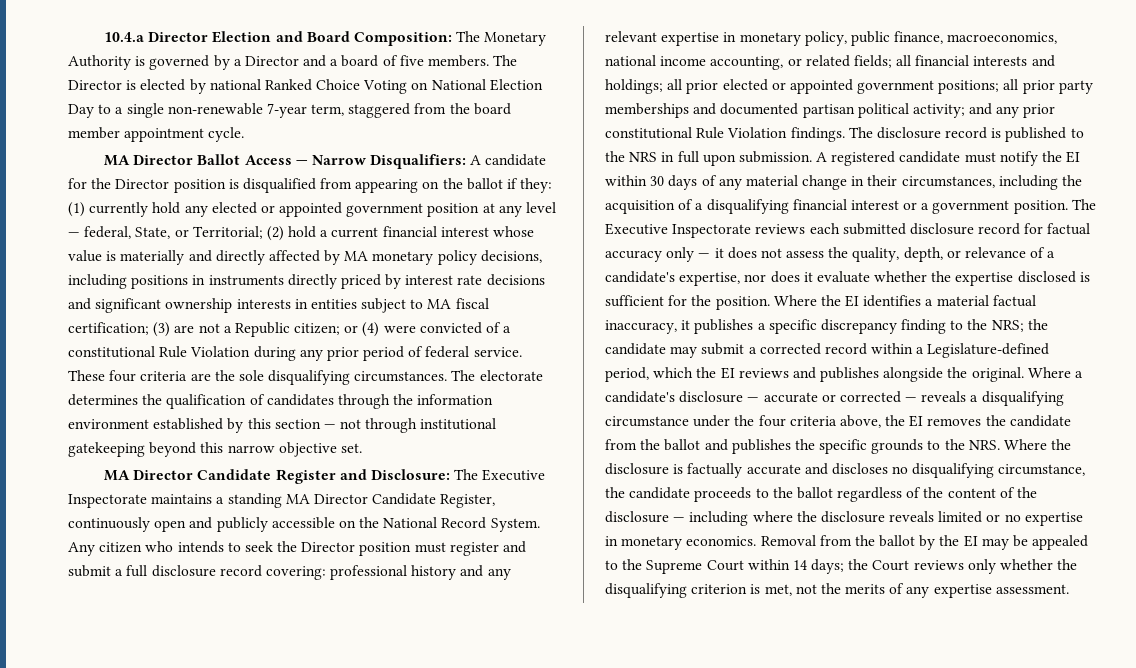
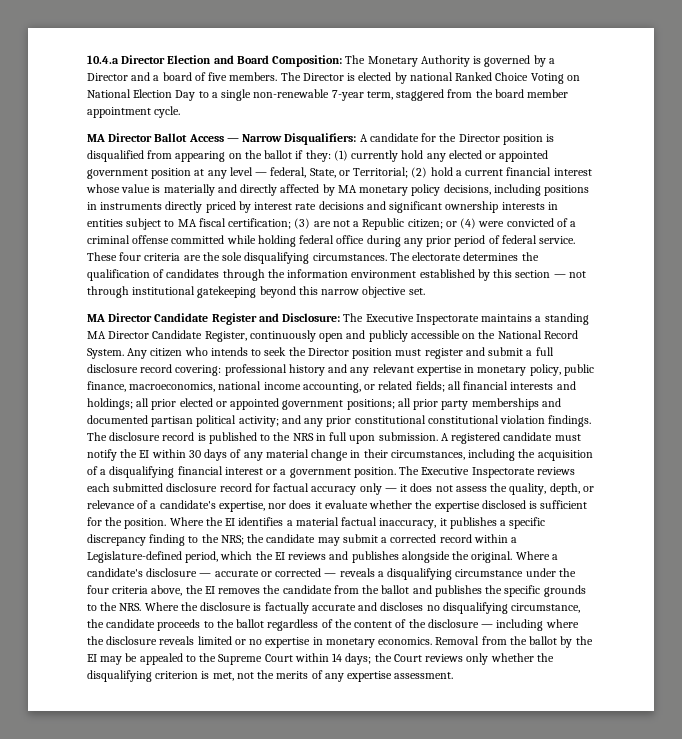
[68,346,251,358] constitutional Rule Violation -> [87,235,365,247] criminal offense committed while holding federal office
[696,127,788,139] Rule Violation -> [427,415,546,424] constitutional violation

